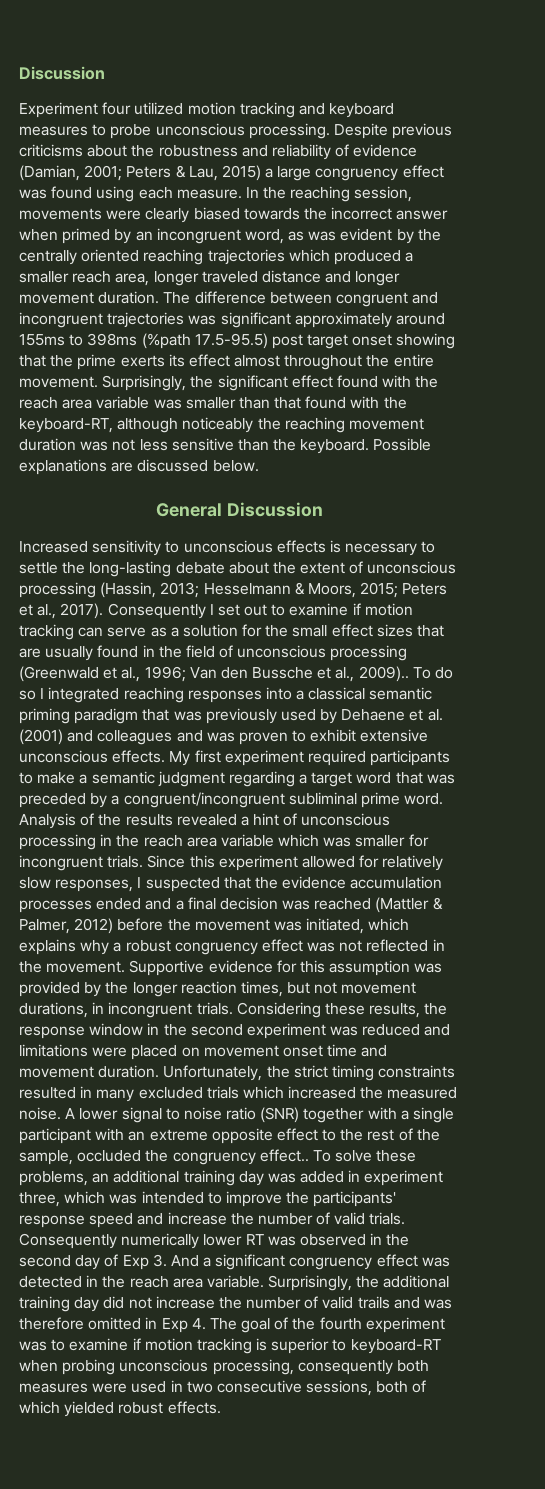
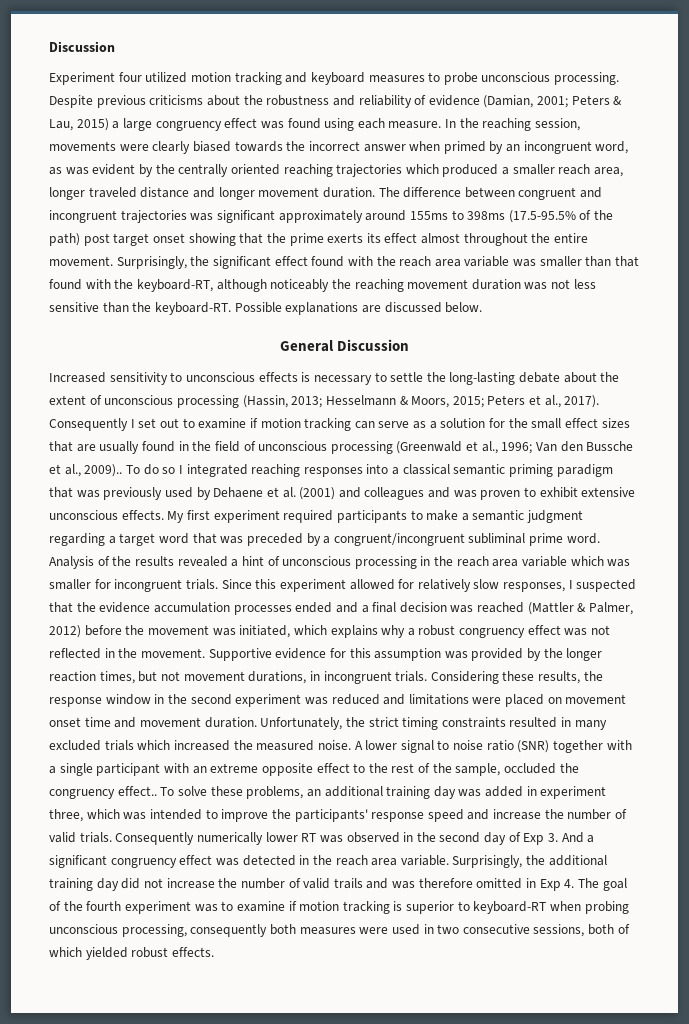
[141,333,268,349] (%path 17.5-95.5) -> [508,210,614,223] [49,233,80,246] (17.5-95.5% of the path)
[300,439,370,454] keyboard. -> [154,302,231,315] keyboard-RT.

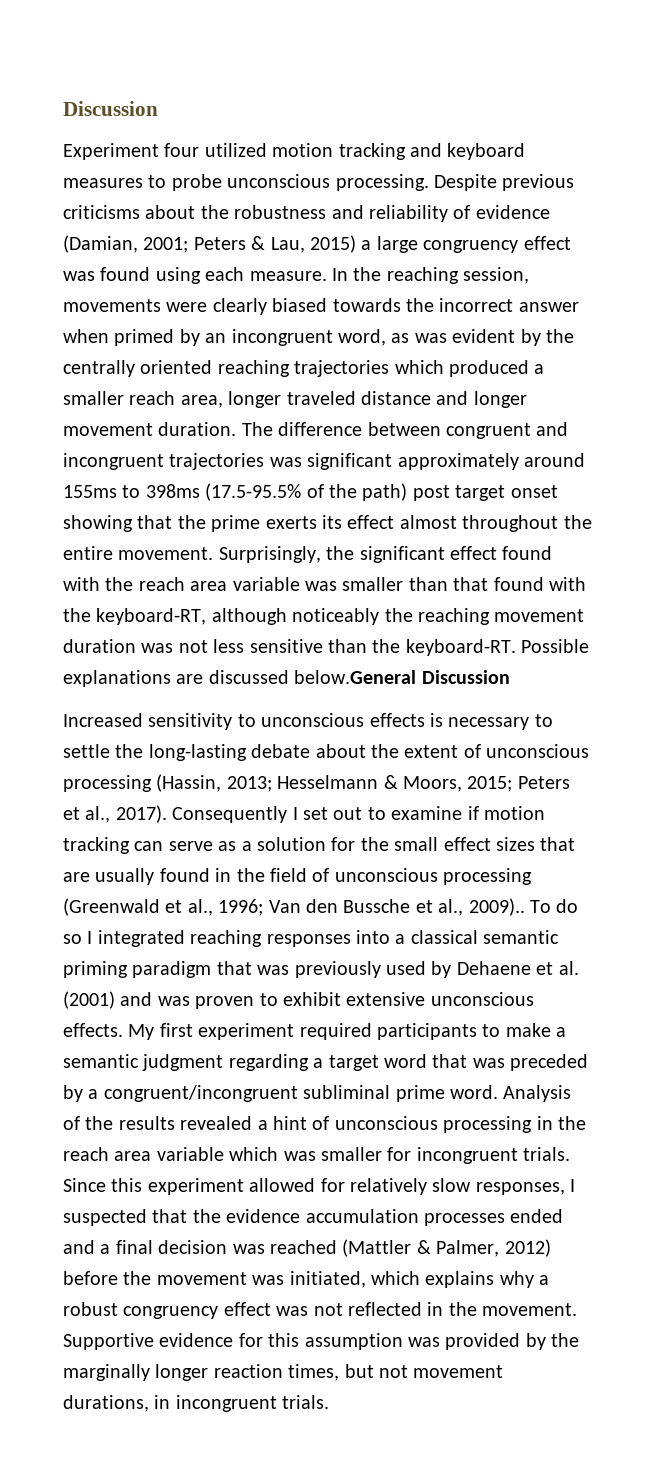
[445,302,483,313] [279,340,334,352] below. // General -> [294,670,417,684] below.General
[364,487,451,500] colleagues and -> (153, 999) none
(563, 653) none -> [63,1364,150,1381] marginally
[430,671,603,684] [49,694,627,707] [49,717,607,730] [49,740,632,753] [49,763,579,776] [49,786,607,799] [49,809,628,822] [49,832,595,845] [49,855,607,868] [49,878,627,891] [49,901,629,914] [49,924,630,937] [49,947,214,960] Considering these results, the response window in the second experiment was reduced and limitations were placed on movement onset time and movement duration. Unfortunately, the strict timing constraints resulted in many excluded trials which increased the measured noise. A lower signal to noise ratio (SNR) together with a single participant with an extreme opposite effect to the rest of the sample, occluded the congruency effect.. To solve these problems, an additional training day was added in experiment three, which was intended to improve the participants' response speed and increase the number of valid trials. Consequently numerically lower RT was observed in the second day of Exp 3. And a significant congruency effect was detected in the reach area variable. Surprisingly, the additional training day did not increase the number of valid trails and was therefore omitted in Exp 4. The goal of the fourth experiment was to examine if motion tracking is superior to keyboard-RT when probing unconscious processing, consequently both measures were used in two consecutive sessions, both of which yielded robust effects. -> (330, 1402) none

